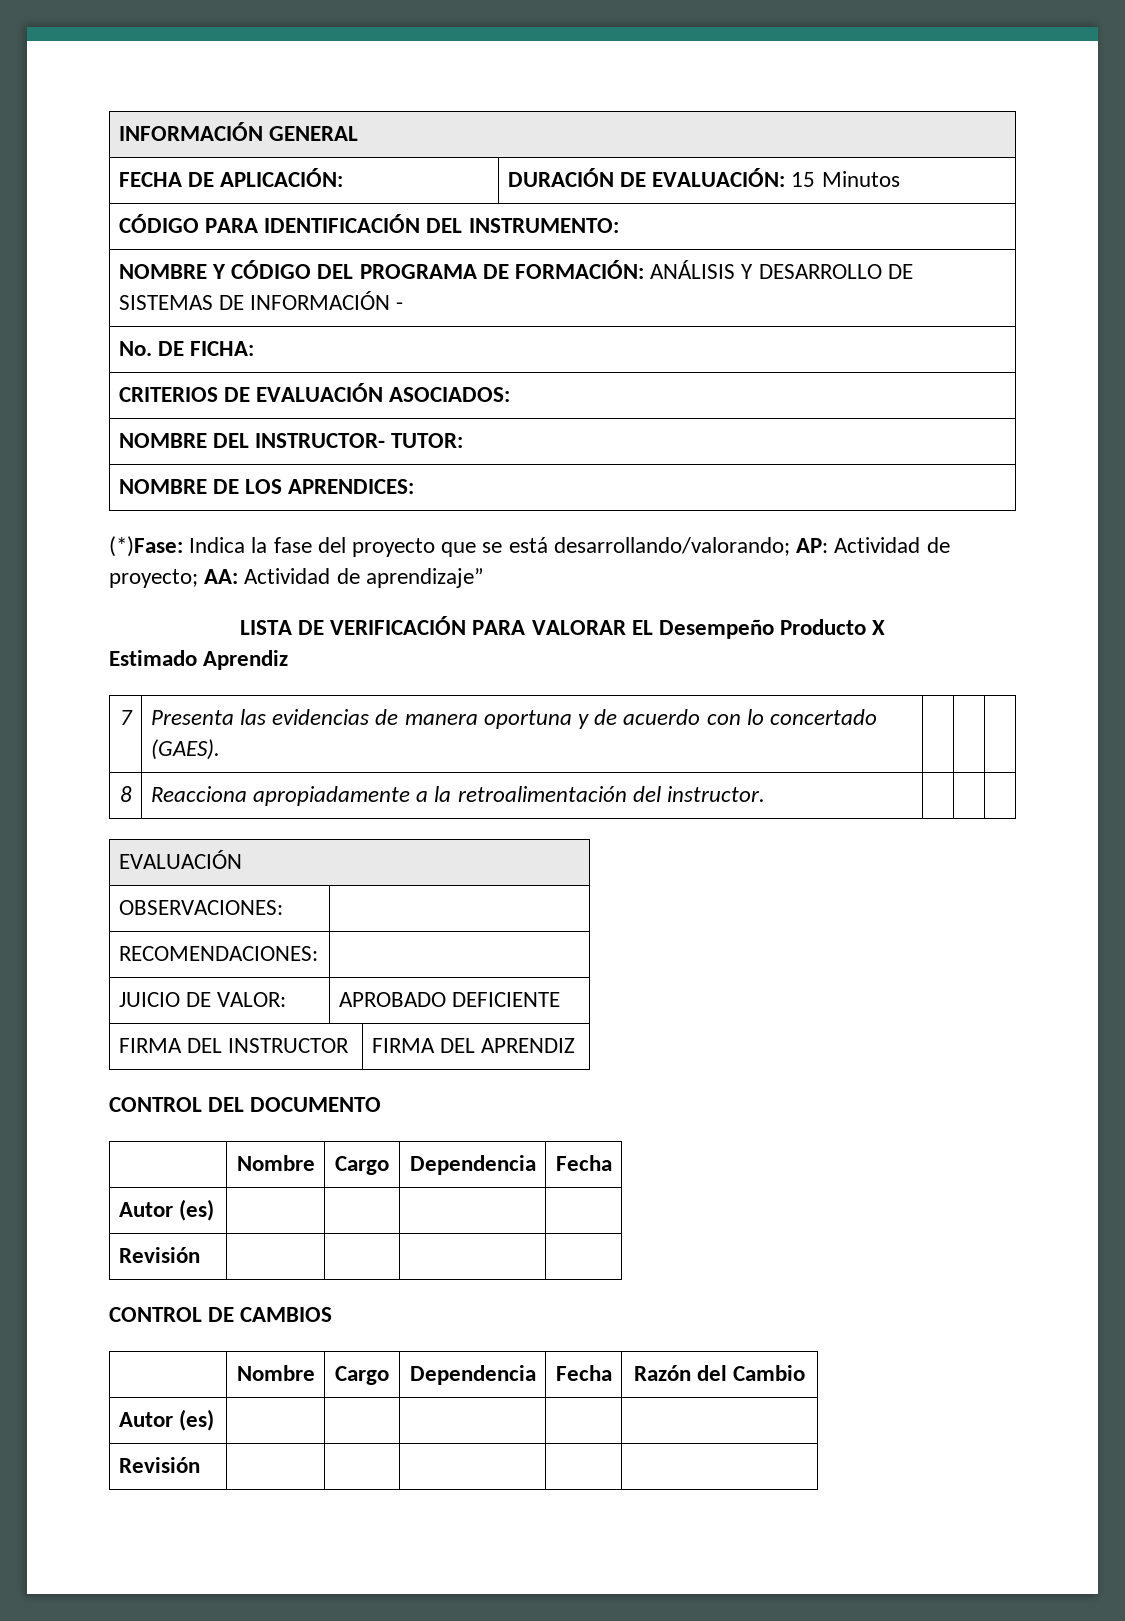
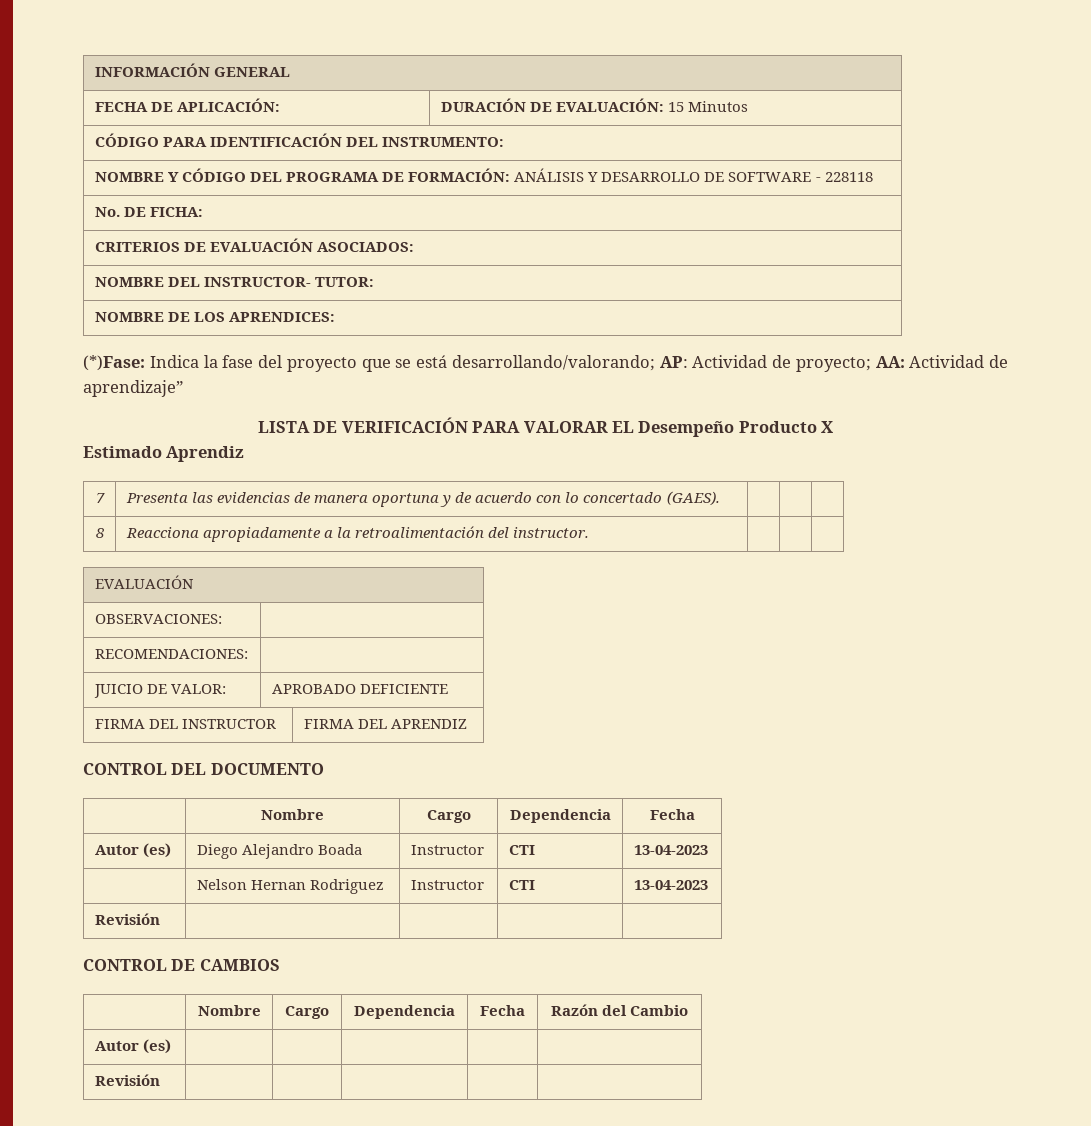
[118,291,391,310] SISTEMAS DE INFORMACIÓN -> [728,172,812,182] SOFTWARE
(404, 306) none -> [824,172,873,182] 228118
(214, 1210) | | | -> [196,844,363,859] [410,845,484,855] [508,845,535,855] [633,845,708,855] [196,879,385,894] [410,880,484,890] [508,880,535,890] [633,880,708,890] Diego Alejandro Boada | Instructor | CTI | 13-04-2023 // | Nelson Hernan Rodriguez | Instructor | CTI | 13-04-2023

